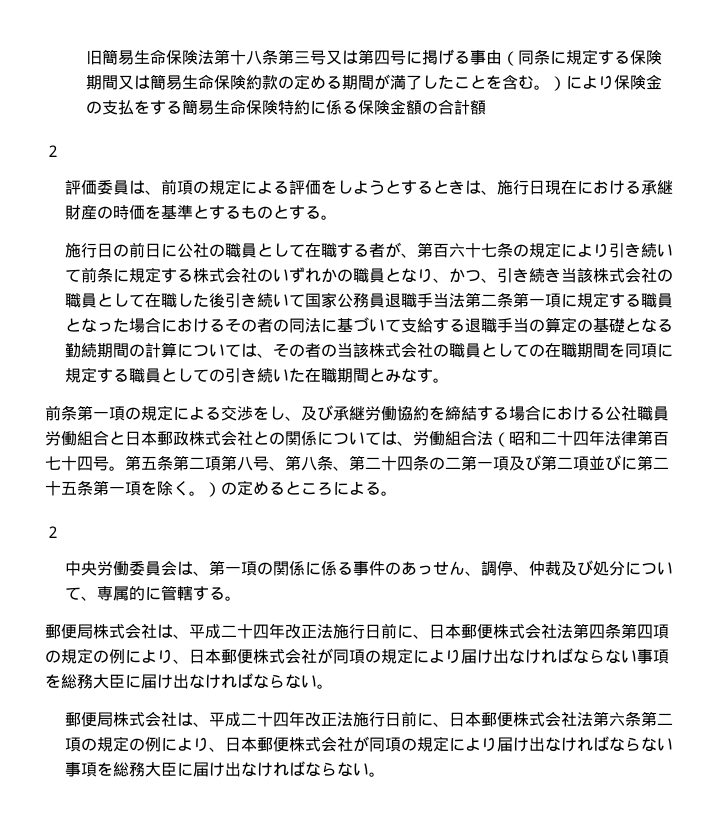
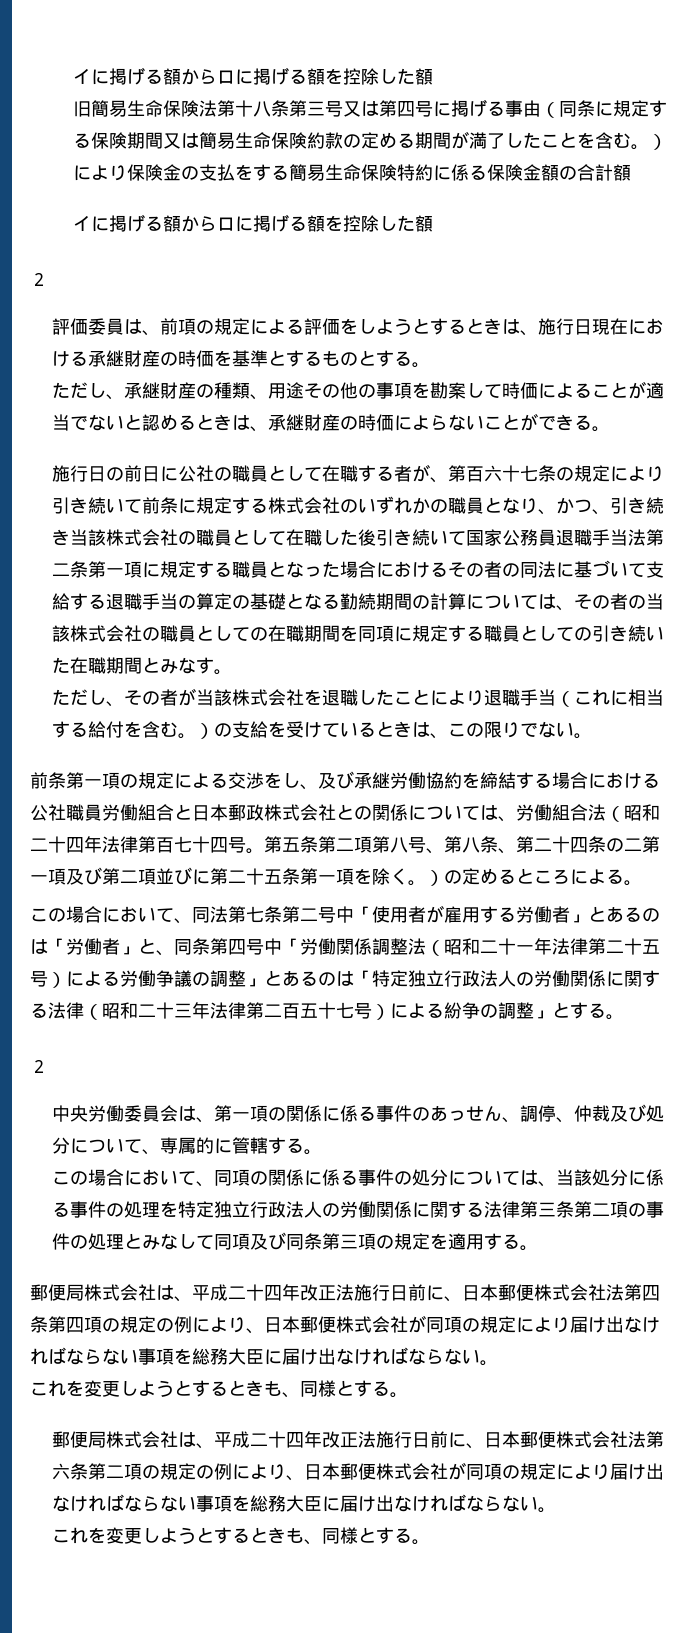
(85, 57) none -> [73,67,434,85] イに掲げる額からロに掲げる額を控除した額 //
(486, 107) none -> [73,214,434,232] // イに掲げる額からロに掲げる額を控除した額
(338, 217) none -> [51,381,664,400] [51,413,610,432] // ただし、承継財産の種類、用途その他の事項を勘案して時価によることが適当でないと認めるときは、承継財産の時価によらないことができる。
(450, 380) none -> [51,688,664,707] [51,721,592,739] // ただし、その者が当該株式会社を退職したことにより退職手当（これに相当する給付を含む。）の支給を受けているときは、この限りでない。
(397, 493) none -> [30,905,660,924] [30,938,660,956] [30,970,660,988] [30,1002,624,1020] // この場合において、同法第七条第二号中「使用者が雇用する労働者」とあるのは「労働者」と、同条第四号中「労働関係調整法（昭和二十一年法律第二十五号）による労働争議の調整」とあるのは「特定独立行政法人の労働関係に関する法律（昭和二十三年法律第二百五十七号）による紛争の調整」とする。
(242, 598) none -> [51,1169,664,1187] [51,1201,664,1218] [51,1232,538,1251] // この場合において、同項の関係に係る事件の処分については、当該処分に係る事件の処理を特定独立行政法人の労働関係に関する法律第三条第二項の事件の処理とみなして同項及び同条第三項の規定を適用する。
(333, 686) none -> [30,1380,408,1398] // これを変更しようとするときも、同様とする。
(386, 774) none -> [51,1527,430,1545] // これを変更しようとするときも、同様とする。

